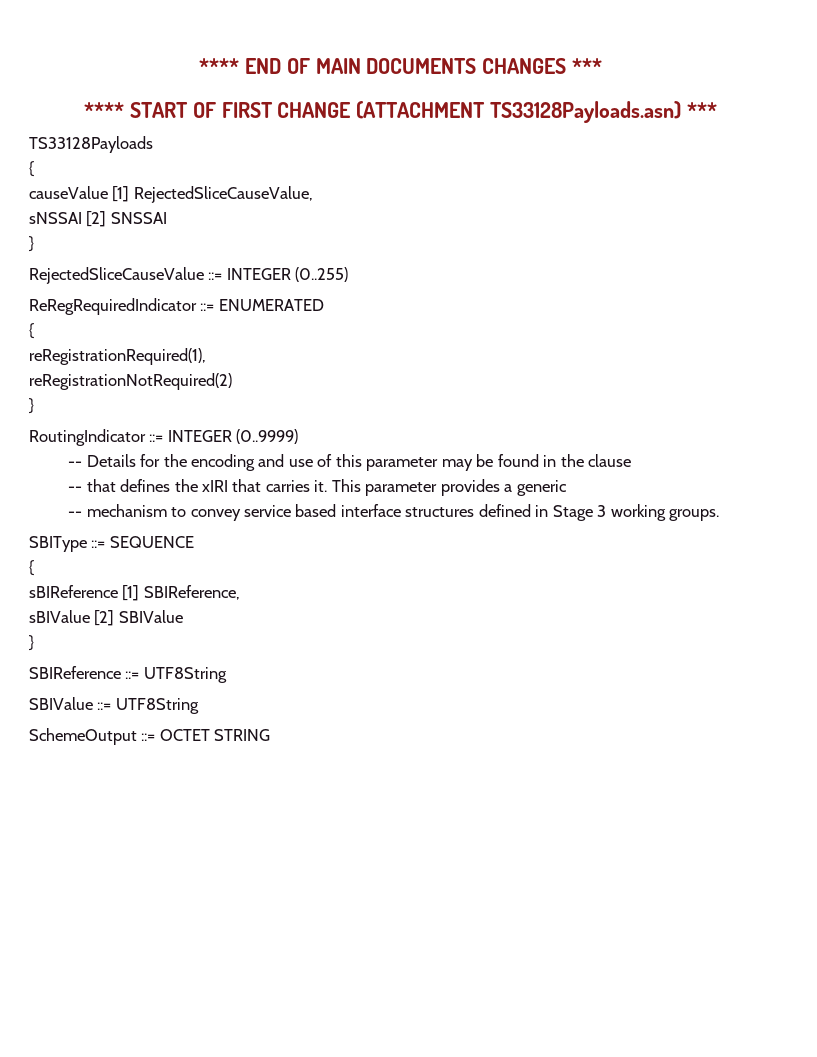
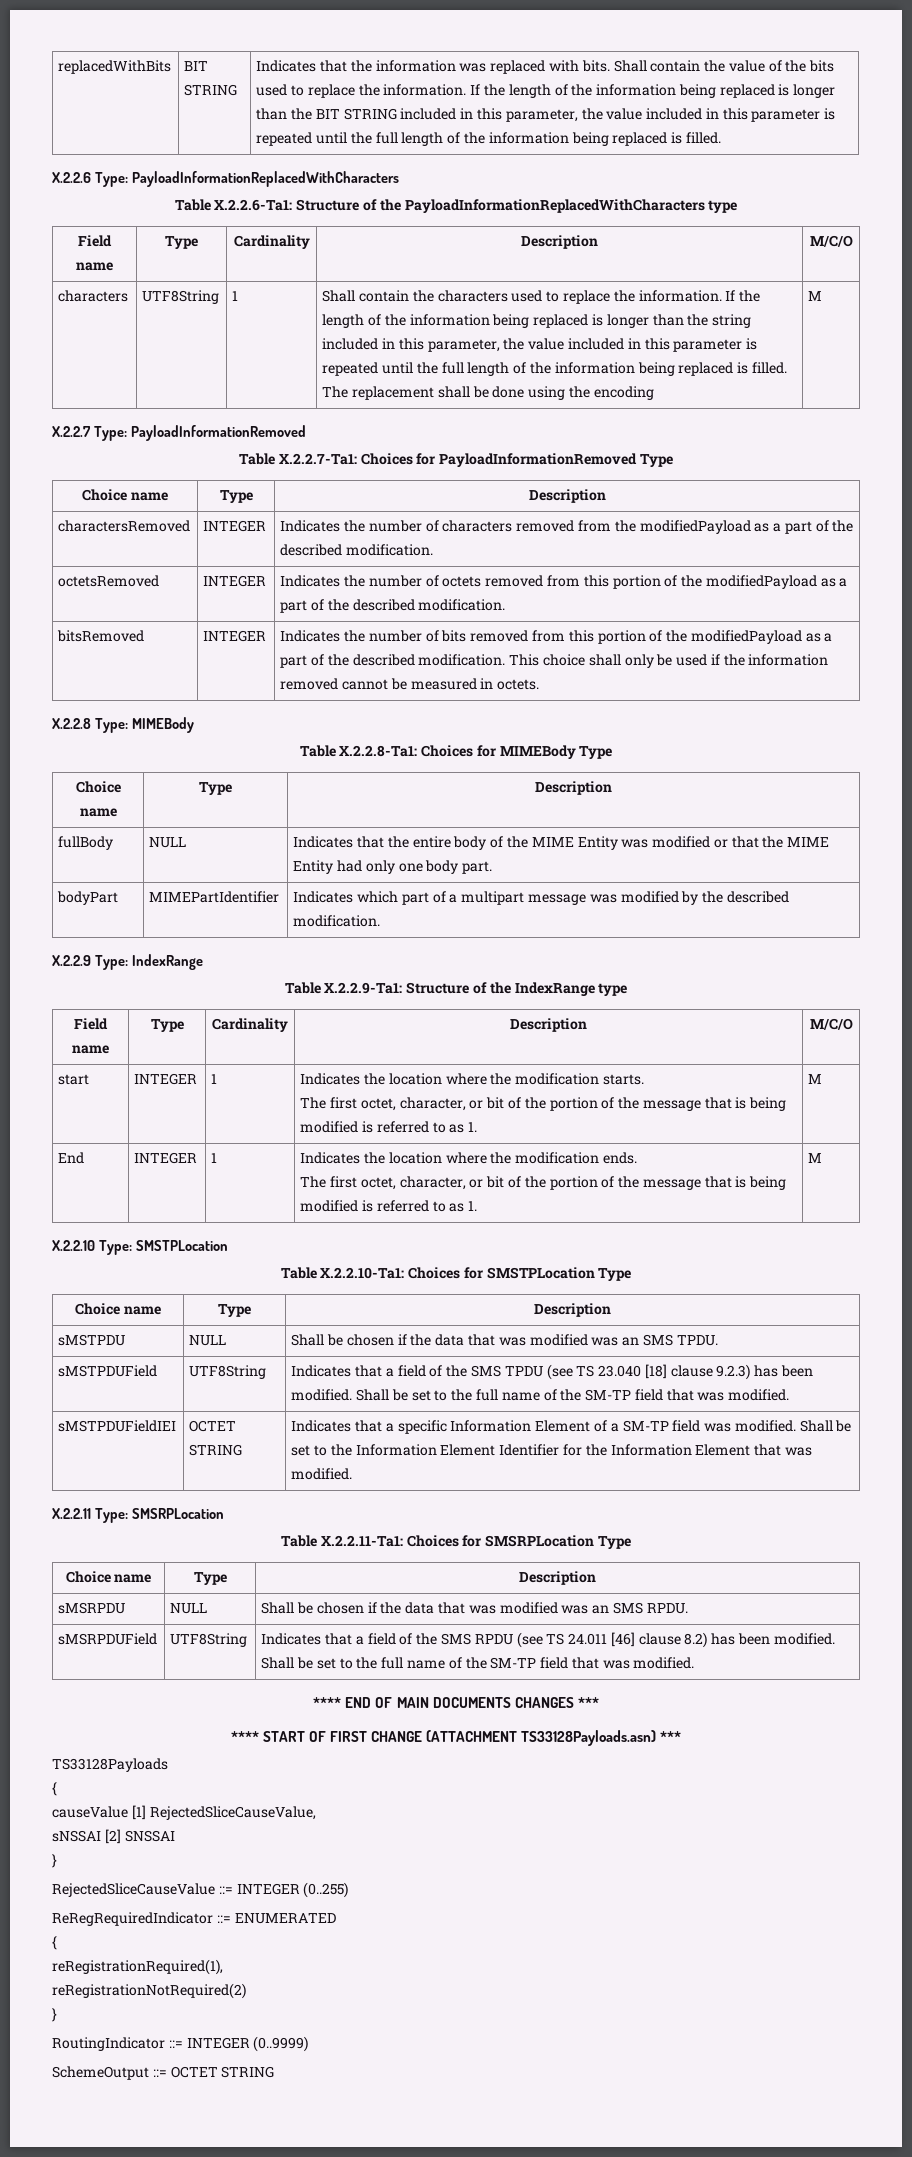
(199, 66) none -> [58,60,172,74] [184,61,209,71] [184,84,238,96] [256,60,835,74] [256,84,836,98] [256,108,836,122] [256,132,721,146] [52,171,399,187] [174,199,738,213] [78,235,112,247] [76,262,113,271] [165,236,198,249] [233,235,310,249] [521,235,598,249] [809,235,853,247] [58,290,129,302] [142,290,220,304] [232,291,239,301] [322,290,761,304] [322,314,752,328] [322,338,758,352] [322,362,787,376] [322,386,654,400] [808,291,823,301] [52,425,306,441] [239,453,673,467] [82,489,168,501] [219,490,253,503] [528,489,606,503] [58,520,191,532] [203,520,267,532] [280,520,854,534] [280,544,434,556] [58,575,160,587] [203,575,267,587] [280,575,848,589] [280,599,506,613] [57,630,145,642] [203,630,267,642] [280,630,833,644] [280,654,829,668] [280,678,540,690] [52,717,194,733] [299,745,613,759] [75,781,121,793] [79,808,117,817] [199,782,232,795] [535,781,612,795] [58,836,114,850] [149,837,187,848] [293,836,830,850] [293,860,493,874] [57,891,119,905] [149,891,280,903] [293,891,789,905] [293,915,381,927] [52,954,203,970] [284,982,628,996] [74,1018,108,1030] [72,1045,109,1054] [150,1019,184,1032] [212,1018,288,1032] [510,1018,587,1032] [809,1018,853,1030] [58,1074,90,1085] [134,1073,198,1085] [211,1074,218,1084] [300,1073,645,1085] [300,1097,787,1111] [300,1121,478,1133] [808,1074,823,1084] [58,1152,85,1164] [134,1152,198,1164] [211,1153,218,1163] [300,1152,638,1164] [300,1176,787,1190] [300,1200,478,1212] [808,1153,823,1163] [52,1240,228,1255] [280,1267,632,1281] [75,1303,161,1315] [218,1304,251,1317] [534,1303,611,1317] [58,1334,126,1346] [189,1335,227,1346] [291,1334,718,1346] [58,1365,158,1377] [189,1365,267,1379] [291,1364,814,1380] [291,1389,790,1401] [58,1420,177,1432] [189,1420,237,1432] [189,1444,243,1456] [291,1420,852,1434] [291,1444,812,1456] [291,1468,353,1480] [52,1508,224,1523] [281,1535,631,1549] [65,1571,152,1583] [193,1572,227,1585] [519,1571,596,1585] [58,1602,126,1614] [170,1603,208,1614] [261,1602,688,1614] [58,1633,158,1645] [170,1633,248,1647] [261,1632,835,1648] [261,1657,695,1669] replacedWithBits | BIT STRING | Indicates that the information was replaced with bits. Shall contain the value of the bits used to replace the information. If the length of the information being replaced is longer than the BIT STRING included in this parameter, the value included in this parameter is repeated until the full length of the information being replaced is filled. // X.2.2.6 Type: PayloadInformationReplacedWithCharacters // Table X.2.2.6-Ta1: Structure of the PayloadInformationReplacedWithCharacters type // Field name | Type | Cardinality | Description | M/C/O // characters | UTF8String | 1 | Shall contain the characters used to replace the information. If the length of the information being replaced is longer than the string included in this parameter, the value included in this parameter is repeated until the full length of the information being replaced is filled. The replacement shall be done using the encoding | M // X.2.2.7 Type: PayloadInformationRemoved // Table X.2.2.7-Ta1: Choices for PayloadInformationRemoved Type // Choice name | Type | Description // charactersRemoved | INTEGER | Indicates the number of characters removed from the modifiedPayload as a part of the described modification. // octetsRemoved | INTEGER | Indicates the number of octets removed from this portion of the modifiedPayload as a part of the described modification. // bitsRemoved | INTEGER | Indicates the number of bits removed from this portion of the modifiedPayload as a part of the described modification. This choice shall only be used if the information removed cannot be measured in octets. // X.2.2.8 Type: MIMEBody // Table X.2.2.8-Ta1: Choices for MIMEBody Type // Choice name | Type | Description // fullBody | NULL | Indicates that the entire body of the MIME Entity was modified or that the MIME Entity had only one body part. // bodyPart | MIMEPartIdentifier | Indicates which part of a multipart message was modified by the described modification. // X.2.2.9 Type: IndexRange // Table X.2.2.9-Ta1: Structure of the IndexRange type // Field name | Type | Cardinality | Description | M/C/O // start | INTEGER | 1 | Indicates the location where the modification starts. // The first octet, character, or bit of the portion of the message that is being modified is referred to as 1. | M // End | INTEGER | 1 | Indicates the location where the modification ends. // The first octet, character, or bit of the portion of the message that is being modified is referred to as 1. | M // X.2.2.10 Type: SMSTPLocation // Table X.2.2.10-Ta1: Choices for SMSTPLocation Type // Choice name | Type | Description // sMSTPDU | NULL | Shall be chosen if the data that was modified was an SMS TPDU. // sMSTPDUField | UTF8String | Indicates that a field of the SMS TPDU (see TS 23.040 [18] clause 9.2.3) has been modified. Shall be set to the full name of the SM-TP field that was modified. // sMSTPDUFieldIEI | OCTET STRING | Indicates that a specific Information Element of a SM-TP field was modified. Shall be set to the Information Element Identifier for the Information Element that was modified. // X.2.2.11 Type: SMSRPLocation // Table X.2.2.11-Ta1: Choices for SMSRPLocation Type // Choice name | Type | Description // sMSRPDU | NULL | Shall be chosen if the data that was modified was an SMS RPDU. // sMSRPDUField | UTF8String | Indicates that a field of the SMS RPDU (see TS 24.011 [46] clause 8.2) has been modified. Shall be set to the full name of the SM-TP field that was modified. //
[68,454,632,471] [68,479,567,496] [68,504,720,521] [29,536,194,552] [29,560,34,576] [29,585,240,601] [29,610,183,626] [29,635,34,651] [29,666,227,683] [29,697,199,714] // -- Details for the encoding and use of this parameter may be found in the clause // -- that defines the xIRI that carries it. This parameter provides a generic // -- mechanism to convey service based interface structures defined in Stage 3 working groups. // SBIType ::= SEQUENCE // { // sBIReference [1] SBIReference, // sBIValue [2] SBIValue // } // SBIReference ::= UTF8String // SBIValue ::= UTF8String -> (309, 2044) none

